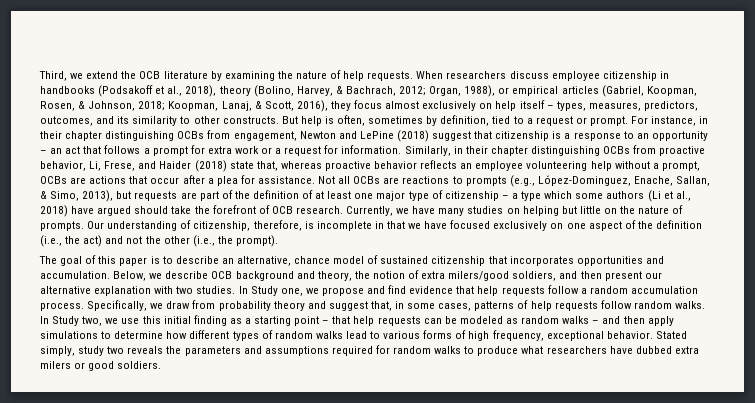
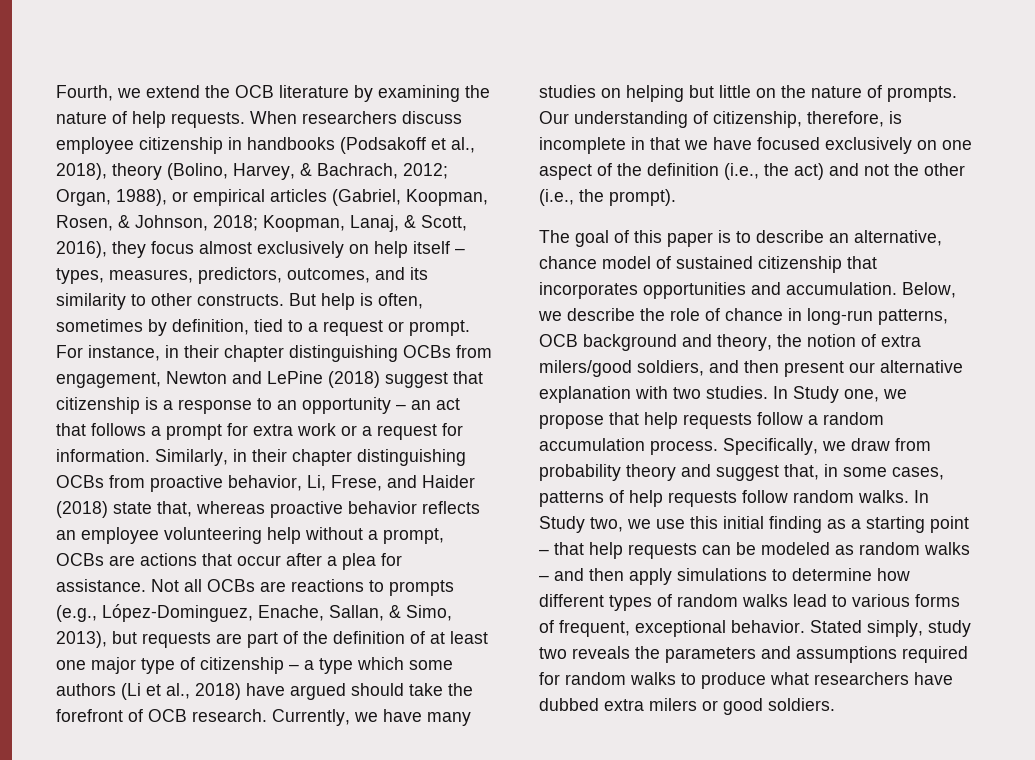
[39,71,67,81] Third, -> [56,85,113,101] Fourth,
(209, 275) none -> [640,308,948,325] the role of chance in long-run patterns,
[367,285,454,294] and find evidence -> (604, 421) none
[468,330,544,341] high frequency, -> [559,620,630,637] frequent,

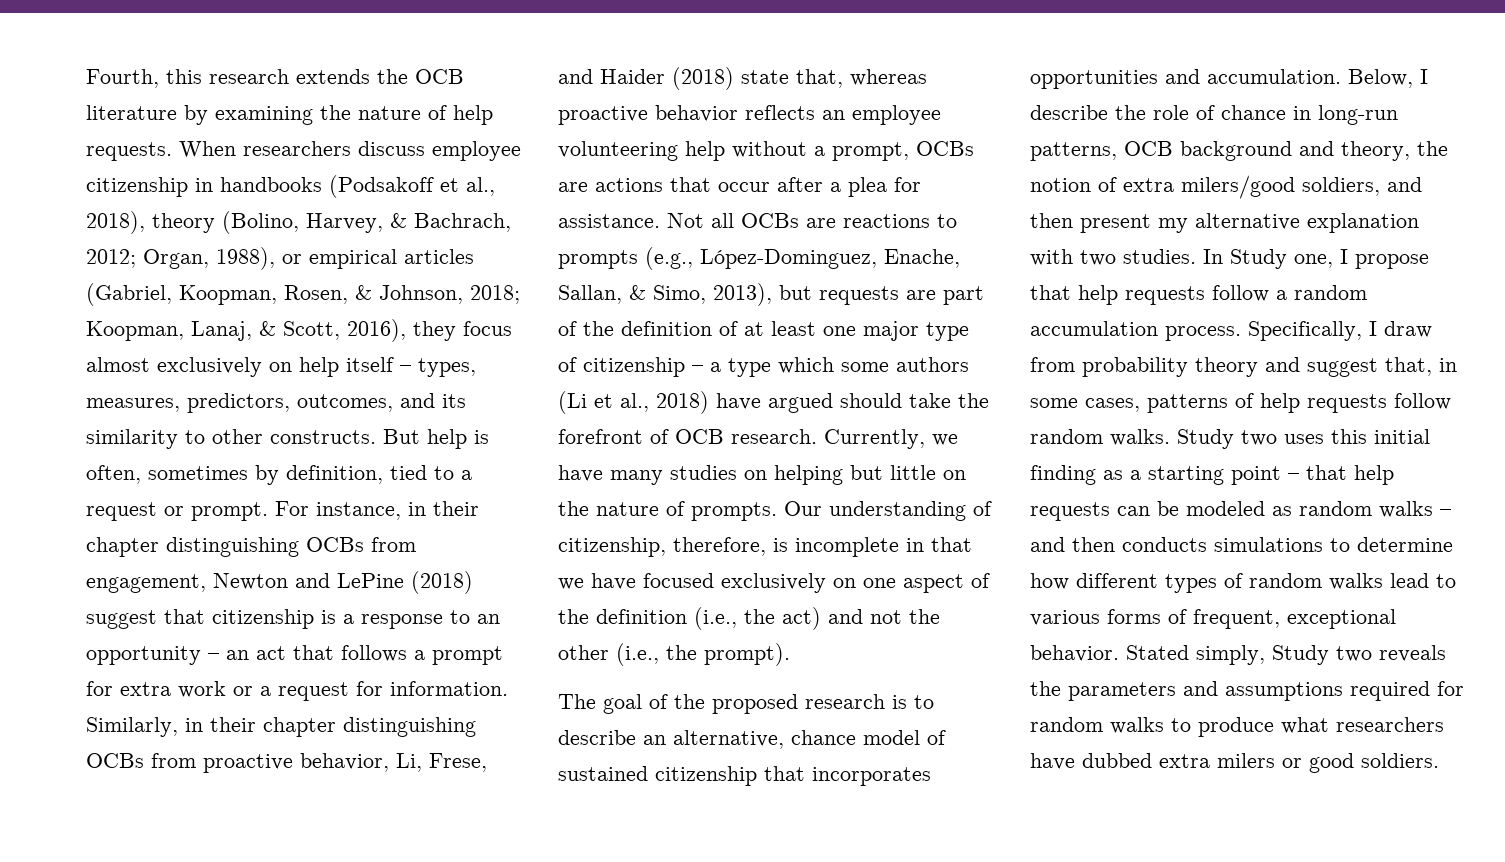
[117,85,200,98] we extend -> [166,69,370,84] this research extends
[634,230,713,247] this paper -> [674,694,885,714] the proposed research
[538,311,562,321] we -> [1420,69,1428,84] I
[849,362,875,373] our -> [1158,218,1188,233] my
[883,389,907,399] we -> [1340,249,1348,264] I
[822,441,846,451] we -> [1369,321,1377,336] I
[914,490,929,503] [539,516,685,533] In Study two, we use -> [1177,429,1324,449] Study two uses
[629,568,672,585] apply -> [1122,537,1207,552] conducts
[928,620,971,637] study -> [1272,645,1329,665] Study

